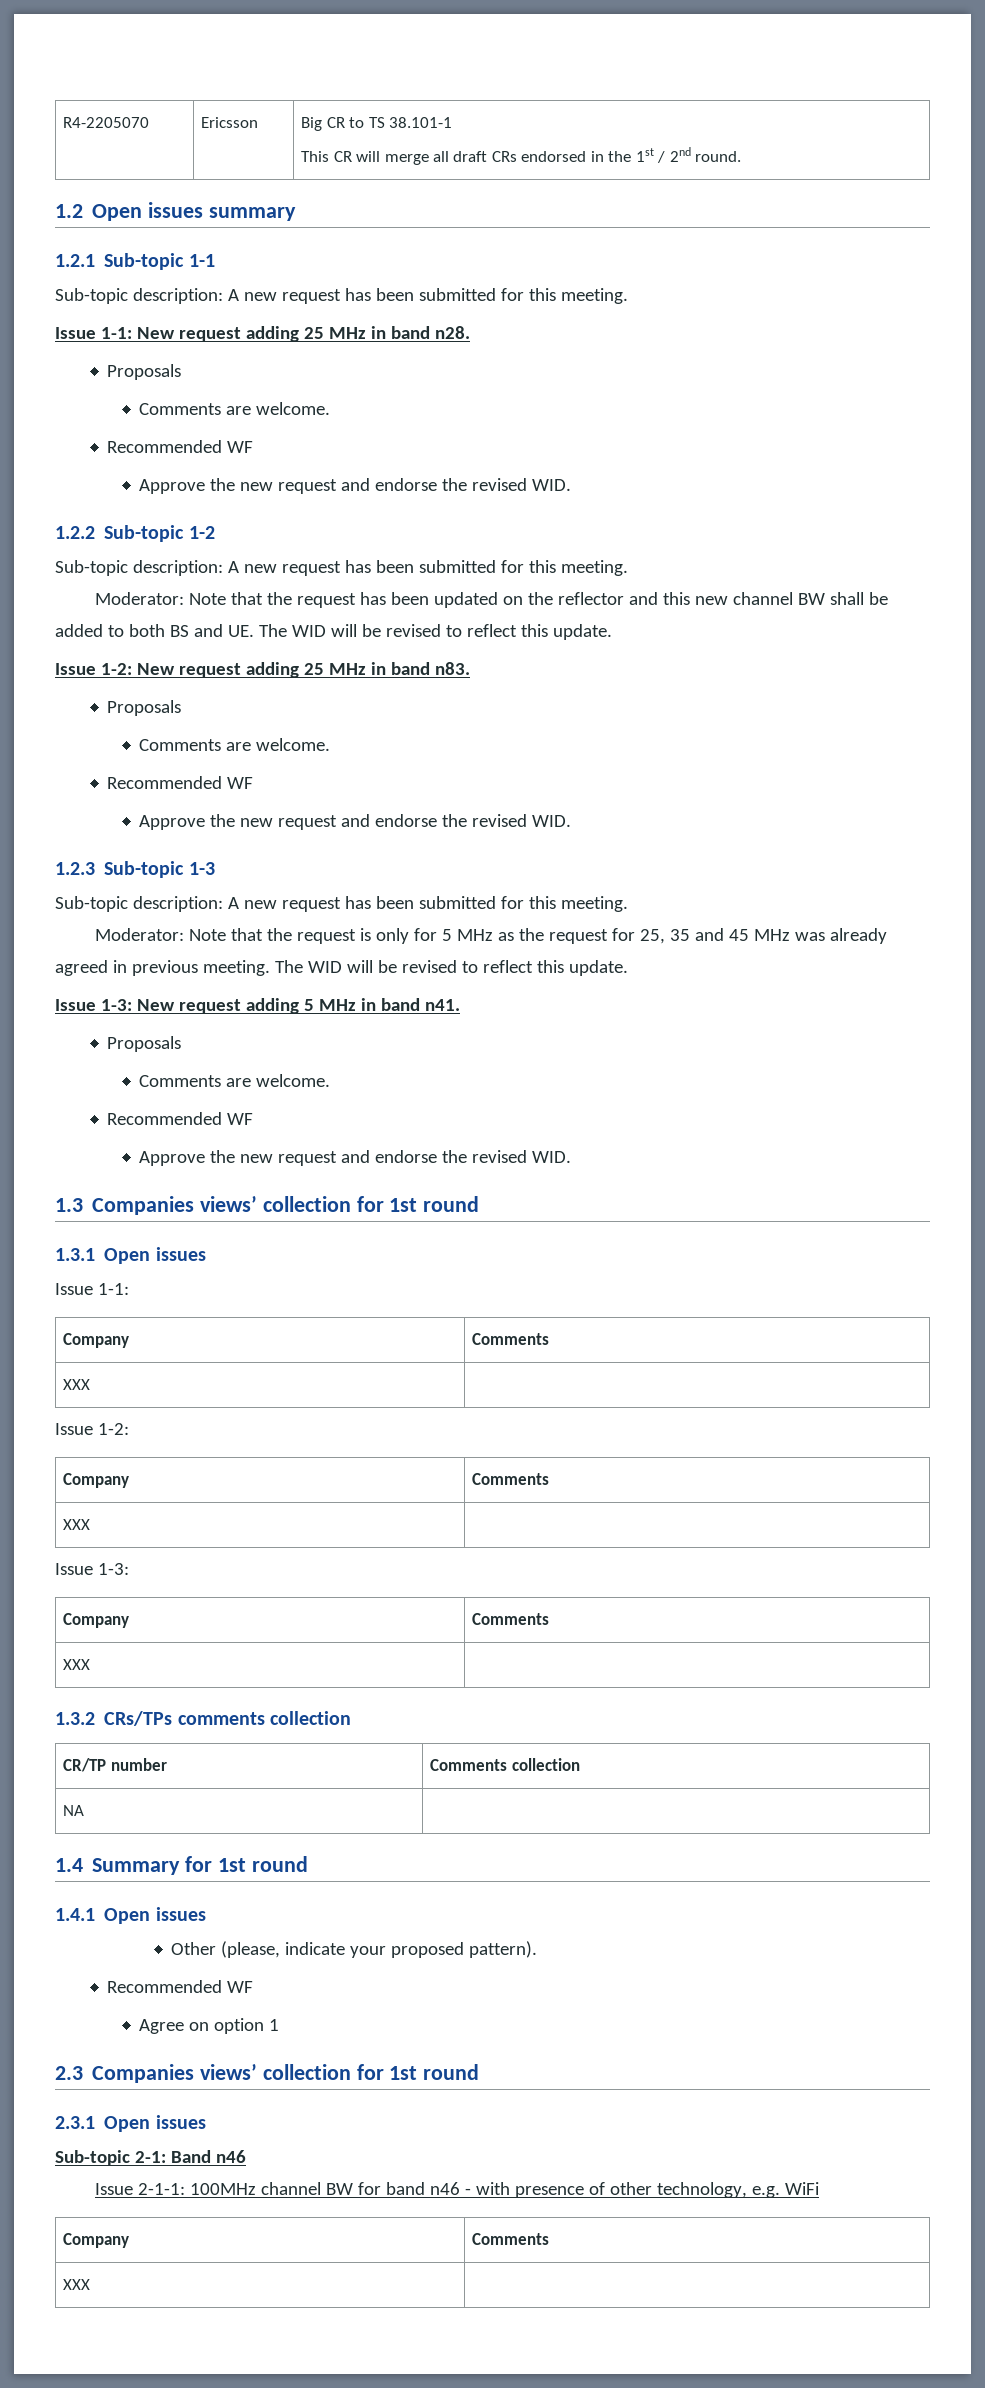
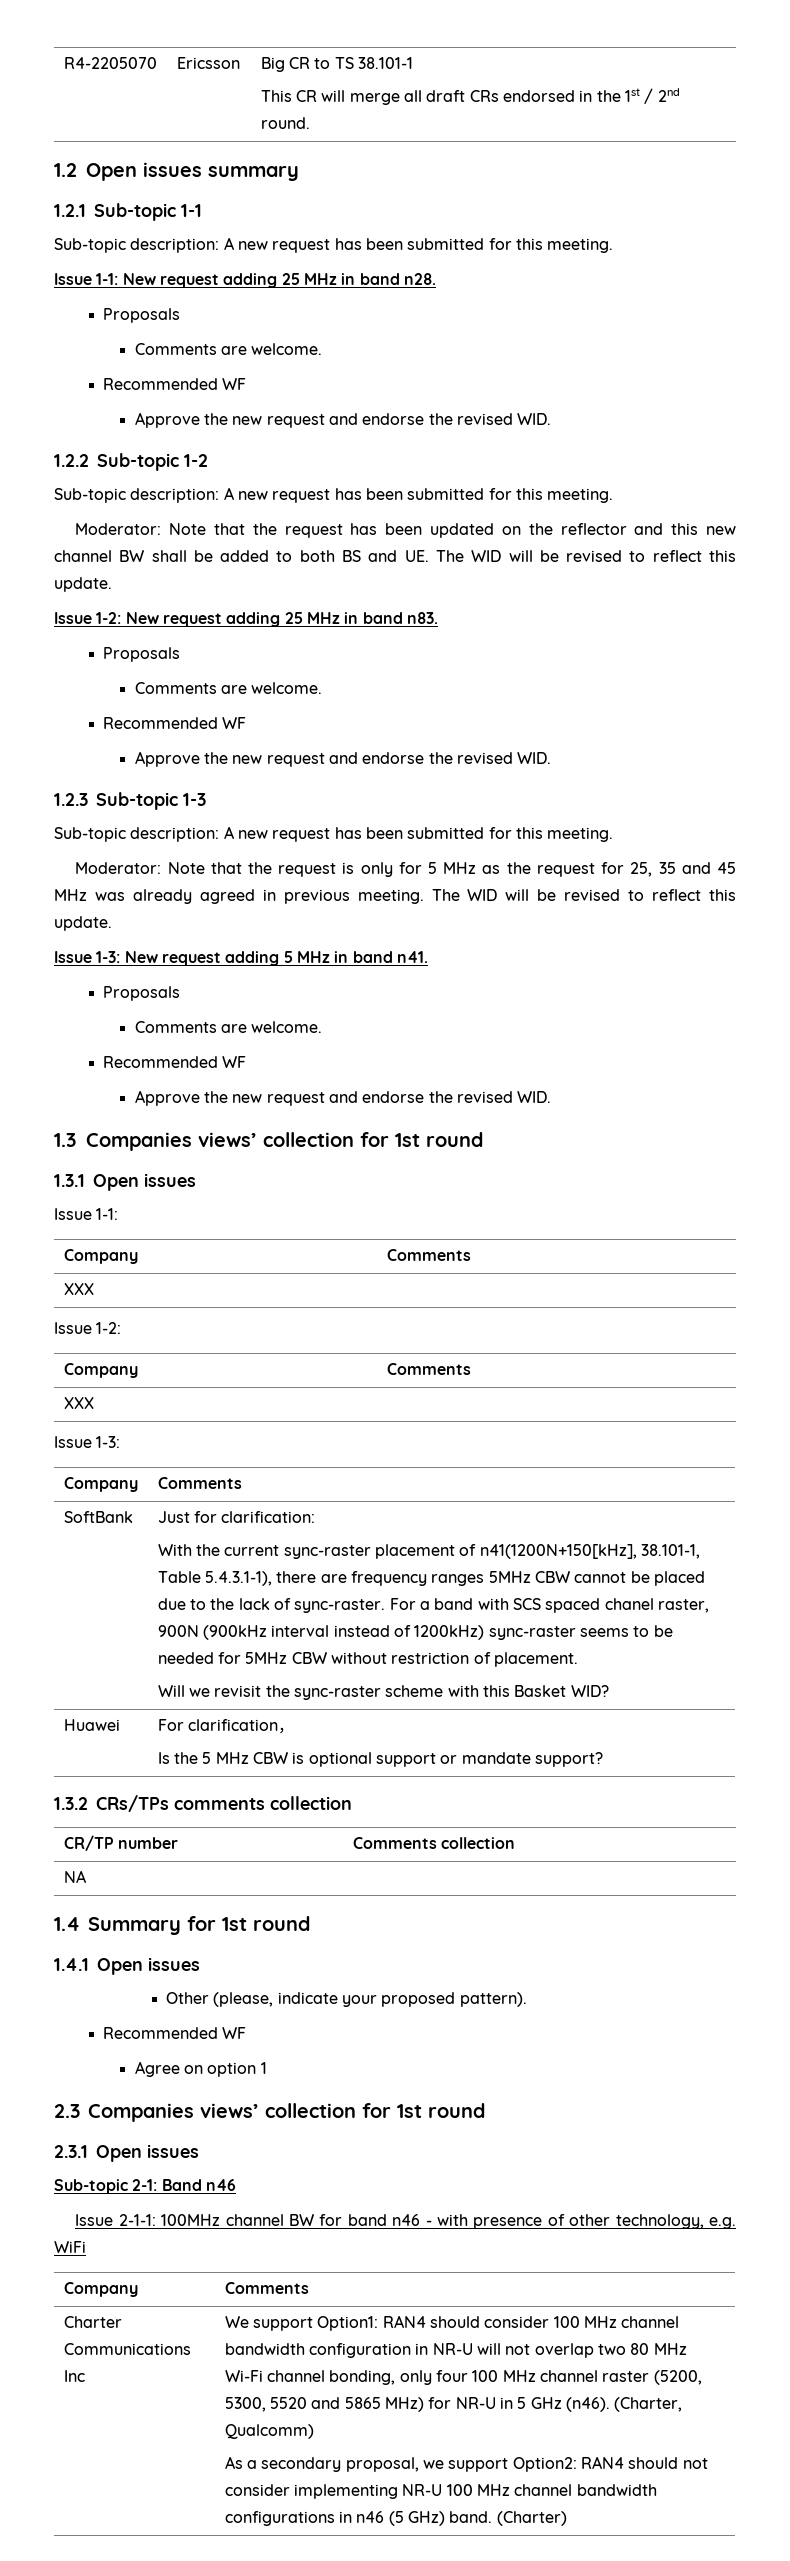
[63,1659,91,1670] XXX | -> [63,1511,133,1523] [157,1511,316,1523] [157,1544,701,1559] [157,1571,705,1586] [157,1598,709,1613] [157,1625,673,1640] [157,1652,579,1667] [157,1685,609,1700] [63,1719,120,1731] [157,1719,295,1734] [157,1752,603,1767] SoftBank | Just for clarification: // With the current sync-raster placement of n41(1200N+150[kHz], 38.101-1, Table 5.4.3.1-1), there are frequency ranges 5MHz CBW cannot be placed due to the lack of sync-raster. For a band with SCS spaced chanel raster, 900N (900kHz interval instead of 1200kHz) sync-raster seems to be needed for 5MHz CBW without restriction of placement. // Will we revisit the sync-raster scheme with this Basket WID? // Huawei | For clarification， // Is the 5 MHz CBW is optional support or mandate support?
[63,2279,91,2290] XXX | -> [63,2316,122,2328] [63,2343,191,2355] [63,2370,85,2382] [224,2315,680,2331] [224,2343,687,2358] [224,2370,702,2385] [224,2397,683,2412] [224,2424,314,2439] [224,2456,708,2472] [224,2484,657,2499] [224,2511,567,2526] Charter Communications Inc | We support Option1: RAN4 should consider 100 MHz channel bandwidth configuration in NR-U will not overlap two 80 MHz Wi-Fi channel bonding, only four 100 MHz channel raster (5200, 5300, 5520 and 5865 MHz) for NR-U in 5 GHz (n46). (Charter, Qualcomm) // As a secondary proposal, we support Option2: RAN4 should not consider implementing NR-U 100 MHz channel bandwidth configurations in n46 (5 GHz) band. (Charter)

